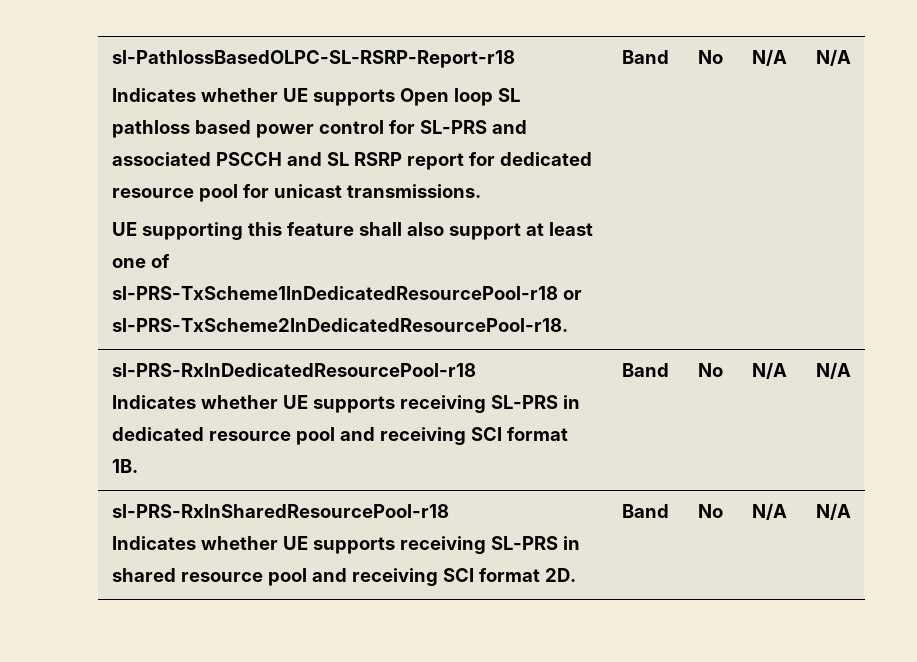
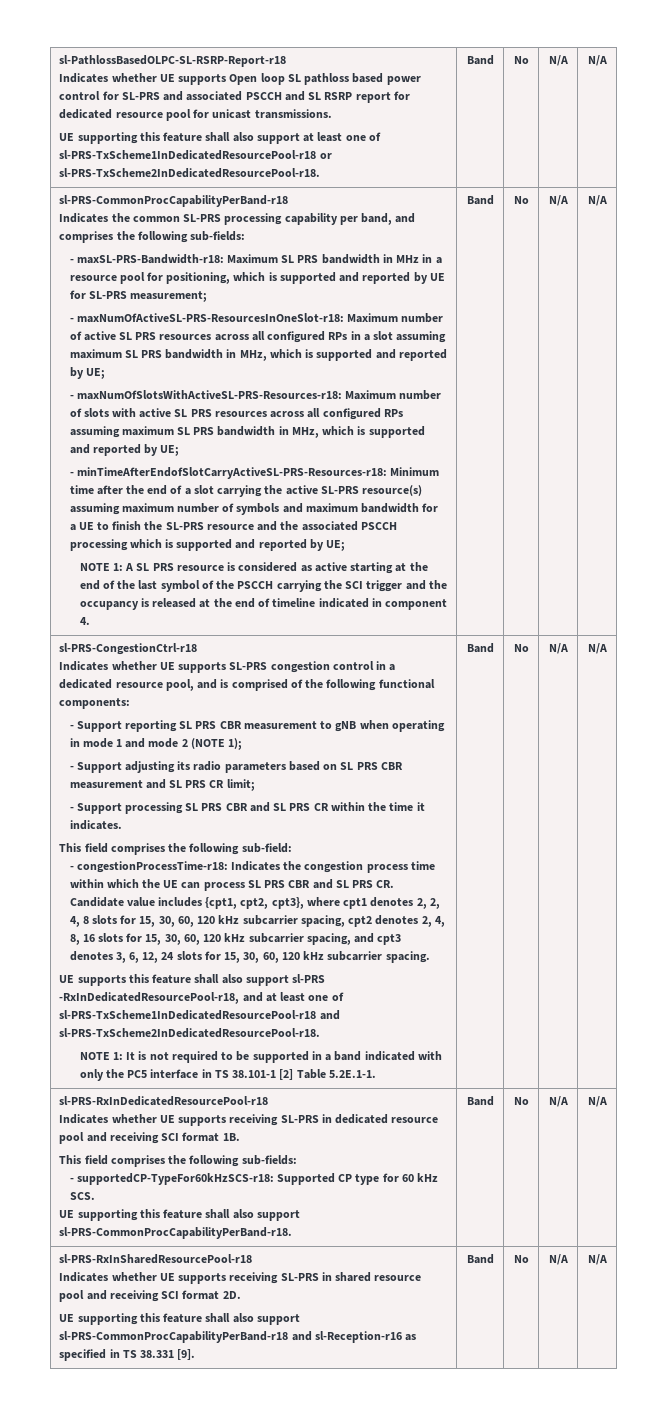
(851, 57) none -> [59,195,289,207] [59,213,416,225] [59,231,246,243] [69,254,442,264] [69,272,445,284] [69,290,207,302] [69,313,444,323] [69,331,447,343] [69,349,447,361] [69,367,105,379] [69,390,442,400] [69,408,403,420] [69,426,425,438] [69,444,180,456] [69,467,439,479] [69,485,423,497] [69,503,439,515] [69,521,397,531] [69,539,346,551] [79,562,428,574] [79,580,447,592] [79,598,448,610] [79,617,90,625] [466,195,494,205] [513,196,529,204] [548,195,568,206] [587,195,607,206] [59,643,198,655] [59,661,396,673] [59,679,435,691] [59,698,131,709] [69,720,445,732] [69,738,243,750] [69,761,403,773] [69,779,255,791] [69,802,425,814] [69,820,122,830] [59,843,292,855] [69,861,435,873] [69,879,395,891] [69,897,440,909] [69,915,445,927] [69,933,402,945] [69,951,430,963] [59,974,326,986] [59,992,344,1004] [59,1010,340,1020] [59,1028,321,1038] [79,1051,442,1063] [79,1069,376,1081] [466,643,494,653] [513,644,529,652] [548,643,568,654] [587,643,607,654] // sl-PRS-CommonProcCapabilityPerBand-r18 // Indicates the common SL-PRS processing capability per band, and comprises the following sub-fields: // - maxSL-PRS-Bandwidth-r18: Maximum SL PRS bandwidth in MHz in a resource pool for positioning, which is supported and reported by UE for SL-PRS measurement; // - maxNumOfActiveSL-PRS-ResourcesInOneSlot-r18: Maximum number of active SL PRS resources across all configured RPs in a slot assuming maximum SL PRS bandwidth in MHz, which is supported and reported by UE; // - maxNumOfSlotsWithActiveSL-PRS-Resources-r18: Maximum number of slots with active SL PRS resources across all configured RPs assuming maximum SL PRS bandwidth in MHz, which is supported and reported by UE; // - minTimeAfterEndofSlotCarryActiveSL-PRS-Resources-r18: Minimum time after the end of a slot carrying the active SL-PRS resource(s) assuming maximum number of symbols and maximum bandwidth for a UE to finish the SL-PRS resource and the associated PSCCH processing which is supported and reported by UE; // NOTE 1: A SL PRS resource is considered as active starting at the end of the last symbol of the PSCCH carrying the SCI trigger and the occupancy is released at the end of timeline indicated in component 4. | Band | No | N/A | N/A // sl-PRS-CongestionCtrl-r18 // Indicates whether UE supports SL-PRS congestion control in a dedicated resource pool, and is comprised of the following functional components: // - Support reporting SL PRS CBR measurement to gNB when operating in mode 1 and mode 2 (NOTE 1); // - Support adjusting its radio parameters based on SL PRS CBR measurement and SL PRS CR limit; // - Support processing SL PRS CBR and SL PRS CR within the time it indicates. // This field comprises the following sub-field: // - congestionProcessTime-r18: Indicates the congestion process time within which the UE can process SL PRS CBR and SL PRS CR. Candidate value includes {cpt1, cpt2, cpt3}, where cpt1 denotes 2, 2, 4, 8 slots for 15, 30, 60, 120 kHz subcarrier spacing, cpt2 denotes 2, 4, 8, 16 slots for 15, 30, 60, 120 kHz subcarrier spacing, and cpt3 denotes 3, 6, 12, 24 slots for 15, 30, 60, 120 kHz subcarrier spacing. // UE supports this feature shall also support sl-PRS -RxInDedicatedResourcePool-r18, and at least one of sl-PRS-TxScheme1InDedicatedResourcePool-r18 and sl-PRS-TxScheme2InDedicatedResourcePool-r18. // NOTE 1: It is not required to be supported in a band indicated with only the PC5 interface in TS 38.101-1 [2] Table 5.2E.1-1. | Band | No | N/A | N/A
(138, 466) none -> [59,1155,297,1167] [69,1173,439,1185] [69,1192,95,1200] [59,1209,300,1221] [59,1227,293,1239] // This field comprises the following sub-fields: // - supportedCP-TypeFor60kHzSCS-r18: Supported CP type for 60 kHz SCS. // UE supporting this feature shall also support sl-PRS-CommonProcCapabilityPerBand-r18.
(576, 575) none -> [59,1313,300,1325] [59,1331,417,1343] [59,1349,196,1361] // UE supporting this feature shall also support sl-PRS-CommonProcCapabilityPerBand-r18 and sl-Reception-r16 as specified in TS 38.331 [9].

